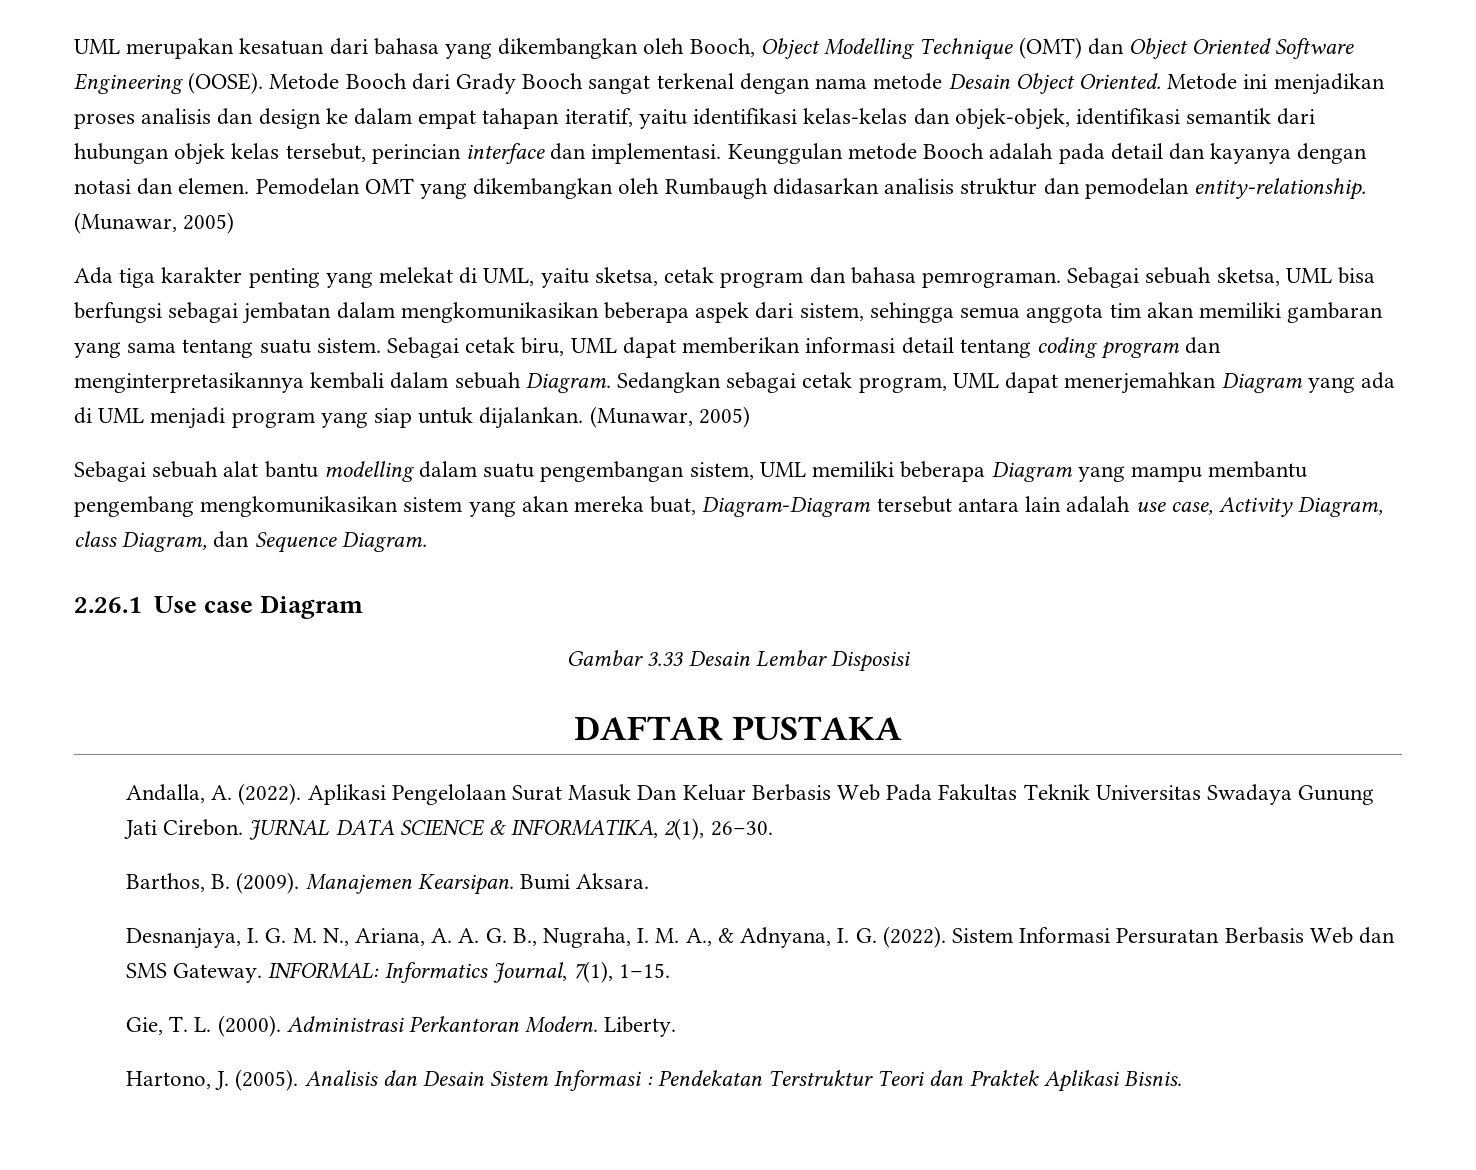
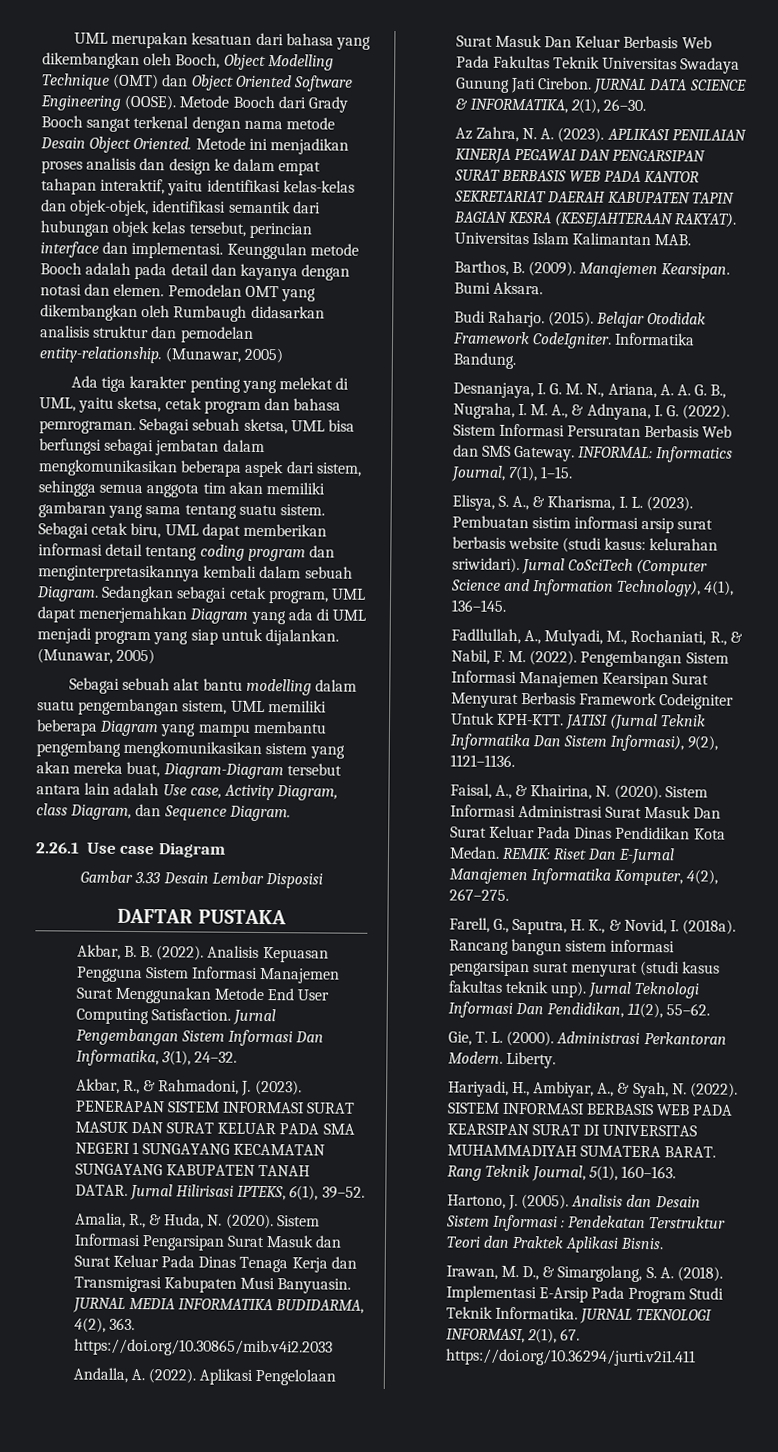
[564,108,633,127] iteratif, -> [100,178,166,195] interaktif,
[1135,502,1166,512] use -> [162,784,187,796] Use
(903, 728) none -> [76,944,329,963] [75,966,341,984] [75,986,330,1004] [75,1008,276,1026] [75,1028,325,1047] [75,1049,237,1067] [75,1078,302,1096] [74,1100,356,1114] [74,1121,355,1135] [74,1141,326,1156] [74,1163,310,1177] [74,1183,365,1201] [74,1212,320,1230] [73,1233,342,1251] [73,1254,357,1273] [73,1276,352,1294] [71,1297,365,1314] [73,1317,135,1333] [73,1338,333,1357] // Akbar, B. B. (2022). Analisis Kepuasan Pengguna Sistem Informasi Manajemen Surat Menggunakan Metode End User Computing Satisfaction. Jurnal Pengembangan Sistem Informasi Dan Informatika, 3(1), 24–32. // Akbar, R., & Rahmadoni, J. (2023). PENERAPAN SISTEM INFORMASI SURAT MASUK DAN SURAT KELUAR PADA SMA NEGERI 1 SUNGAYANG KECAMATAN SUNGAYANG KABUPATEN TANAH DATAR. Jurnal Hilirisasi IPTEKS, 6(1), 39–52. // Amalia, R., & Huda, N. (2020). Sistem Informasi Pengarsipan Surat Masuk dan Surat Keluar Pada Dinas Tenaga Kerja dan Transmigrasi Kabupaten Musi Banyuasin. JURNAL MEDIA INFORMATIKA BUDIDARMA, 4(2), 363. https://doi.org/10.30865/mib.v4i2.2033
(773, 828) none -> [454,126,747,143] [454,148,707,164] [453,169,700,183] [453,190,736,204] [452,211,738,229] [453,232,692,246] // Az Zahra, N. A. (2023). APLIKASI PENILAIAN KINERJA PEGAWAI DAN PENGARSIPAN SURAT BERBASIS WEB PADA KANTOR SEKRETARIAT DAERAH KABUPATEN TAPIN BAGIAN KESRA (KESEJAHTERAAN RAKYAT). Universitas Islam Kalimantan MAB.
(650, 881) none -> [453,310,707,328] [452,331,695,349] [452,352,516,369] // Budi Raharjo. (2015). Belajar Otodidak Framework CodeIgniter. Informatika Bandung.
(671, 970) none -> [451,494,693,512] [451,515,714,534] [451,536,719,553] [451,557,709,576] [450,578,735,597] [450,599,506,612] [450,628,743,646] [450,649,729,668] [450,670,710,689] [450,692,735,710] [450,712,707,731] [449,733,719,752] [449,754,515,767] [449,783,708,801] [449,804,722,819] [449,825,726,840] [448,846,676,865] [448,868,719,886] [448,888,509,901] [448,917,737,935] [448,938,676,956] [448,960,721,977] [447,980,700,999] [447,1001,711,1019] // Elisya, S. A., & Kharisma, I. L. (2023). Pembuatan sistim informasi arsip surat berbasis website (studi kasus: kelurahan sriwidari). Jurnal CoSciTech (Computer Science and Information Technology), 4(1), 136–145. // Fadllullah, A., Mulyadi, M., Rochaniati, R., & Nabil, F. M. (2022). Pengembangan Sistem Informasi Manajemen Kearsipan Surat Menyurat Berbasis Framework Codeigniter Untuk KPH-KTT. JATISI (Jurnal Teknik Informatika Dan Sistem Informasi), 9(2), 1121–1136. // Faisal, A., & Khairina, N. (2020). Sistem Informasi Administrasi Surat Masuk Dan Surat Keluar Pada Dinas Pendidikan Kota Medan. REMIK: Riset Dan E-Jurnal Manajemen Informatika Komputer, 4(2), 267–275. // Farell, G., Saputra, H. K., & Novid, I. (2018a). Rancang bangun sistem informasi pengarsipan surat menyurat (studi kasus fakultas teknik unp). Jurnal Teknologi Informasi Dan Pendidikan, 11(2), 55–62.
(677, 1026) none -> [447,1080,738,1099] [446,1102,734,1116] [446,1123,698,1137] [446,1144,716,1158] [446,1164,677,1182] // Hariyadi, H., Ambiyar, A., & Syah, N. (2022). SISTEM INFORMASI BERBASIS WEB PADA KEARSIPAN SURAT DI UNIVERSITAS MUHAMMADIYAH SUMATERA BARAT. Rang Teknik Journal, 5(1), 160–163.
(1183, 1078) none -> [445,1265,723,1283] [445,1285,725,1304] [445,1306,713,1324] [445,1328,580,1344] [444,1348,696,1367] // Irawan, M. D., & Simargolang, S. A. (2018). Implementasi E-Arsip Pada Program Studi Teknik Informatika. JURNAL TEKNOLOGI INFORMASI, 2(1), 67. https://doi.org/10.36294/jurti.v2i1.411

